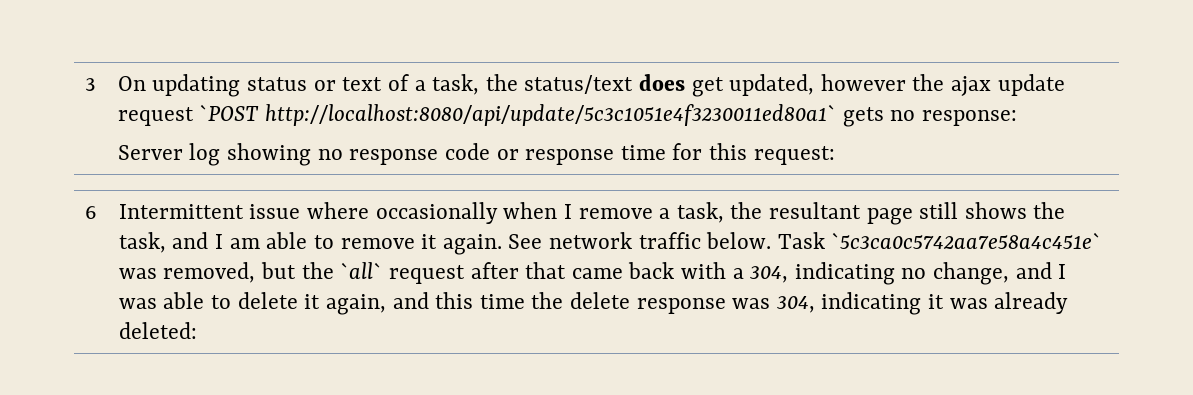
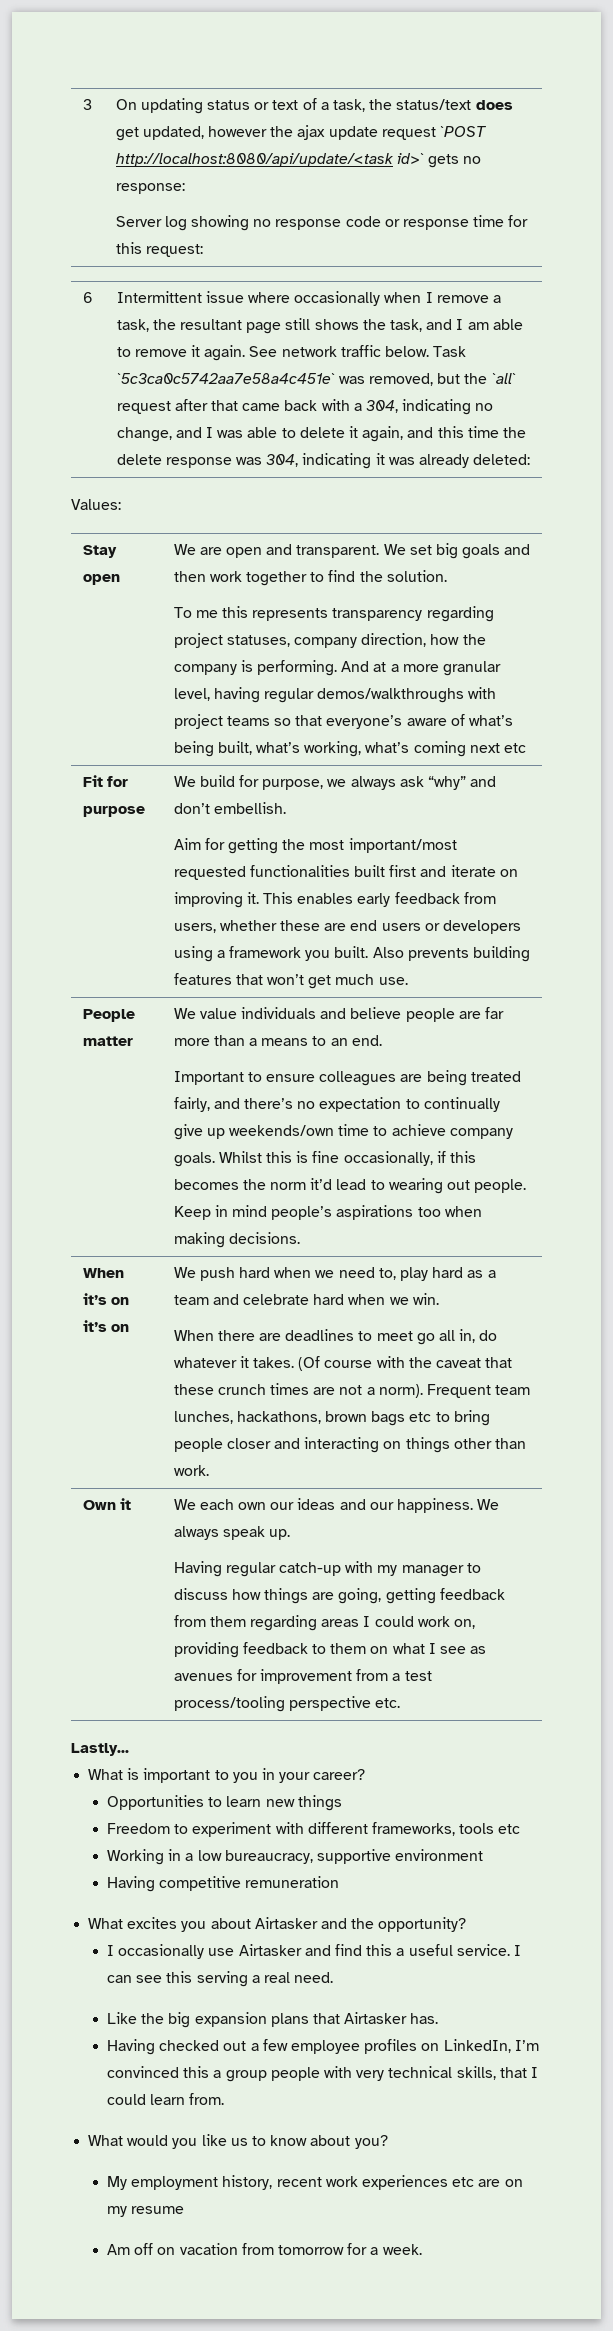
[265,104,837,126] http://localhost:8080/api/update/5c3c1051e4f3230011ed80a1` -> [115,153,424,167] http://localhost:8080/api/update/<task id>`
(197, 330) none -> [71,499,121,510] [82,545,117,558] [82,574,120,585] [173,543,531,559] [173,570,447,586] [173,606,494,622] [173,633,486,648] [173,660,501,676] [173,687,497,703] [173,714,513,729] [173,741,526,757] [82,775,128,787] [82,806,145,817] [173,775,497,790] [173,802,286,814] [173,838,457,854] [173,865,518,880] [173,892,496,908] [173,920,521,934] [173,946,530,962] [173,973,408,989] [82,1009,135,1022] [82,1036,133,1046] [173,1007,504,1022] [173,1035,382,1046] [173,1070,521,1086] [173,1097,500,1112] [173,1124,513,1140] [173,1151,476,1167] [173,1178,527,1194] [173,1205,482,1220] [173,1232,300,1248] [82,1268,124,1278] [82,1293,129,1305] [82,1320,129,1332] [173,1267,496,1281] [173,1293,439,1305] [173,1329,498,1345] [173,1356,513,1371] [173,1383,531,1398] [173,1410,490,1426] [173,1437,526,1453] [173,1465,209,1476] [82,1498,131,1510] [173,1498,500,1513] [173,1526,291,1540] [173,1561,481,1577] [173,1588,505,1604] [173,1615,475,1631] [173,1642,487,1658] [173,1669,432,1684] [173,1696,401,1712] [71,1743,129,1756] [88,1768,366,1783] [107,1795,342,1811] [107,1822,521,1837] [107,1849,484,1865] [107,1876,340,1892] [88,1917,467,1932] [107,1944,521,1959] [107,1971,334,1987] [107,2012,439,2028] [107,2039,539,2055] [107,2066,538,2082] [107,2093,225,2105] [88,2134,388,2149] [107,2175,523,2190] [107,2206,185,2217] [107,2243,422,2255] // Values: // Stay open | We are open and transparent. We set big goals and then work together to find the solution. // To me this represents transparency regarding project statuses, company direction, how the company is performing. And at a more granular level, having regular demos/walkthroughs with project teams so that everyone’s aware of what’s being built, what’s working, what’s coming next etc // Fit for purpose | We build for purpose, we always ask “why” and don’t embellish. // Aim for getting the most important/most requested functionalities built first and iterate on improving it. This enables early feedback from users, whether these are end users or developers using a framework you built. Also prevents building features that won’t get much use. // People matter | We value individuals and believe people are far more than a means to an end. // Important to ensure colleagues are being treated fairly, and there’s no expectation to continually give up weekends/own time to achieve company goals. Whilst this is fine occasionally, if this becomes the norm it’d lead to wearing out people. Keep in mind people’s aspirations too when making decisions. // When it’s on it’s on | We push hard when we need to, play hard as a team and celebrate hard when we win. // When there are deadlines to meet go all in, do whatever it takes. (Of course with the caveat that these crunch times are not a norm). Frequent team lunches, hackathons, brown bags etc to bring people closer and interacting on things other than work. // Own it | We each own our ideas and our happiness. We always speak up. // Having regular catch-up with my manager to discuss how things are going, getting feedback from them regarding areas I could work on, providing feedback to them on what I see as avenues for improvement from a test process/tooling perspective etc. // Lastly... // What is important to you in your career? // Opportunities to learn new things // Freedom to experiment with different frameworks, tools etc // Working in a low bureaucracy, supportive environment // Having competitive remuneration // What excites you about Airtasker and the opportunity? // I occasionally use Airtasker and find this a useful service. I can see this serving a real need. // Like the big expansion plans that Airtasker has. // Having checked out a few employee profiles on LinkedIn, I’m convinced this a group people with very technical skills, that I could learn from. // What would you like us to know about you? // My employment history, recent work experiences etc are on my resume // Am off on vacation from tomorrow for a week.

